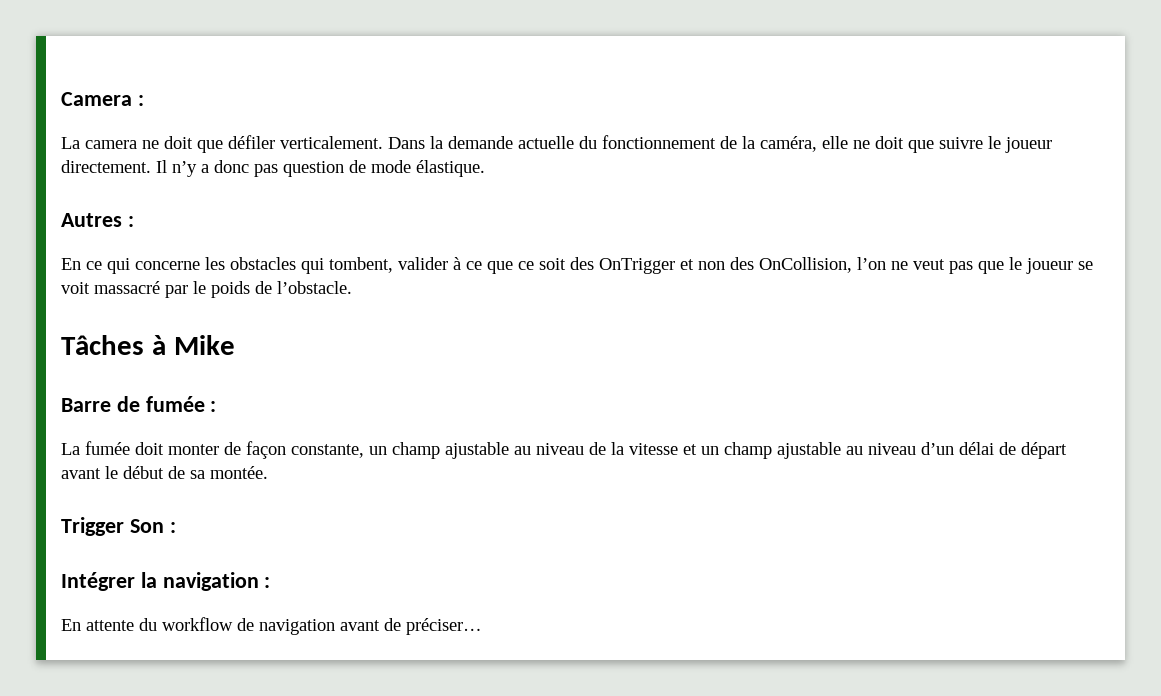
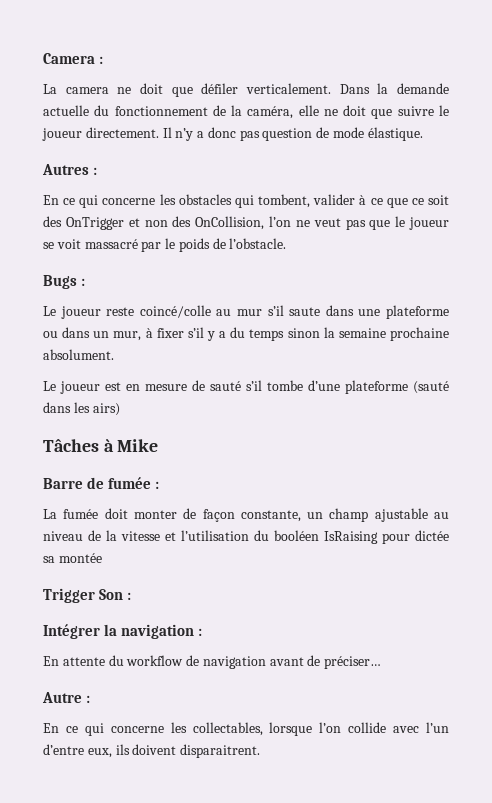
(352, 287) none -> [43,275,86,289] [43,305,450,319] [43,327,450,341] [43,349,114,360] [43,380,449,394] [43,402,120,416] // Bugs : // Le joueur reste coincé/colle au mur s’il saute dans une plateforme ou dans un mur, à fixer s’il y a du temps sinon la semaine prochaine absolument. // Le joueur est en mesure de sauté s’il tombe d’une plateforme (sauté dans les airs)
[701,442,1067,459] [61,466,268,479] un champ ajustable au niveau d’un délai de départ avant le début de sa montée. -> [181,530,449,544] [43,553,102,563] l’utilisation du booléen IsRaising pour dictée sa montée
(482, 626) none -> [42,692,91,703] [43,722,449,736] [43,744,261,758] // Autre : // En ce qui concerne les collectables, lorsque l’on collide avec l’un d’entre eux, ils doivent disparaitrent.

